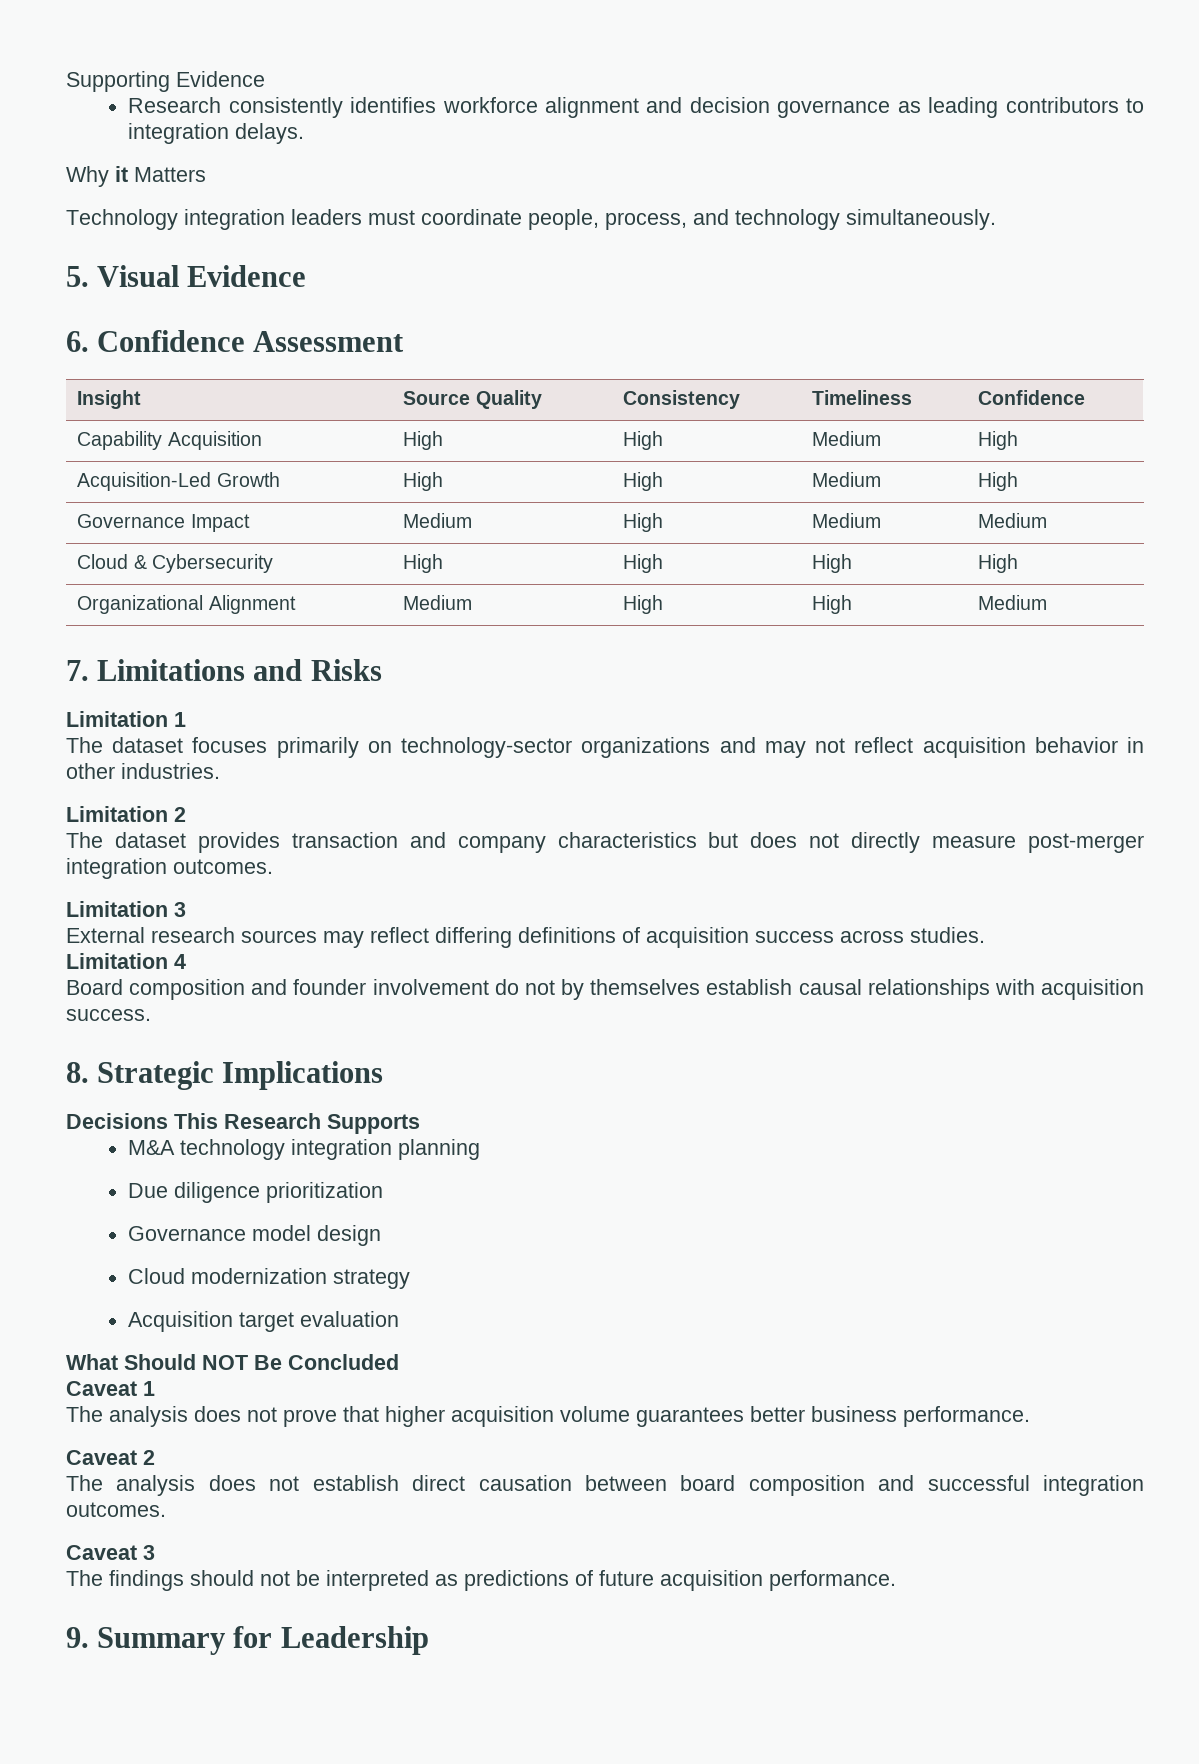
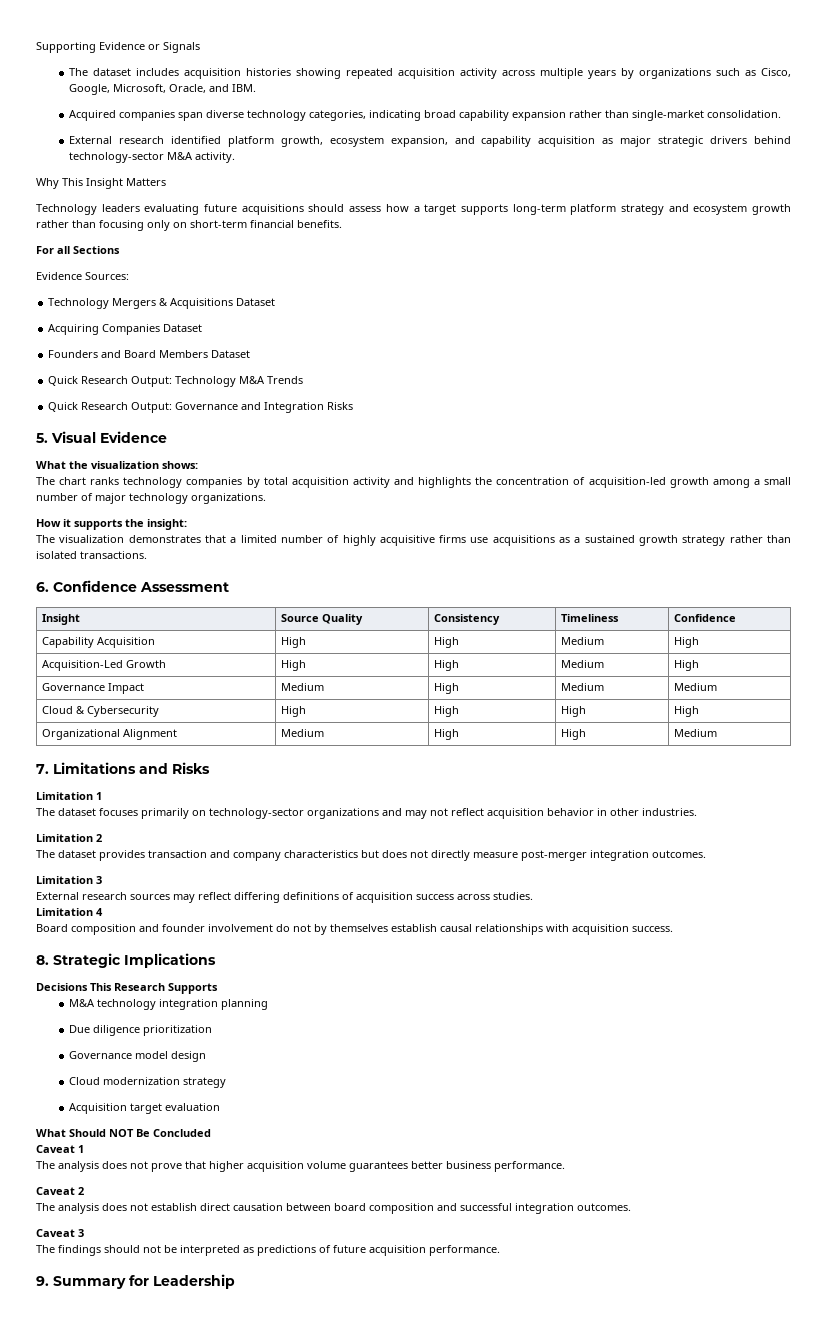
[128,97,1145,118] [128,123,305,144] // Research consistently identifies workforce alignment and decision governance as leading contributors to integration delays. -> [148,42,200,53] [69,68,791,79] [69,84,257,95] [69,110,782,121] [69,136,792,147] [69,152,236,163] or Signals // The dataset includes acquisition histories showing repeated acquisition activity across multiple years by organizations such as Cisco, Google, Microsoft, Oracle, and IBM. // Acquired companies span diverse technology categories, indicating broad capability expansion rather than single-market consolidation. // External research identified platform growth, ecosystem expansion, and capability acquisition as major strategic drivers behind technology-sector M&A activity.
[115,166,128,182] it -> [62,178,123,189] This Insight
[184,209,996,230] [66,265,307,287] integration leaders must coordinate people, process, and technology simultaneously. // 5. Visual Evidence -> [101,204,791,215] [36,220,342,231] [36,246,120,254] [36,272,129,280] [48,298,276,309] [48,324,203,335] [48,350,251,358] [48,376,304,387] [48,402,354,413] [36,431,167,443] [36,461,198,469] [36,477,791,488] [36,493,266,504] [36,519,187,530] [36,535,791,546] [36,551,147,559] leaders evaluating future acquisitions should assess how a target supports long-term platform strategy and ecosystem growth rather than focusing only on short-term financial benefits. // For all Sections // Evidence Sources: // Technology Mergers & Acquisitions Dataset // Acquiring Companies Dataset // Founders and Board Members Dataset // Quick Research Output: Technology M&A Trends // Quick Research Output: Governance and Integration Risks // 5. Visual Evidence // What the visualization shows: // The chart ranks technology companies by total acquisition activity and highlights the concentration of acquisition-led growth among a small number of major technology organizations. // How it supports the insight: // The visualization demonstrates that a limited number of highly acquisitive firms use acquisitions as a sustained growth strategy rather than isolated transactions.

